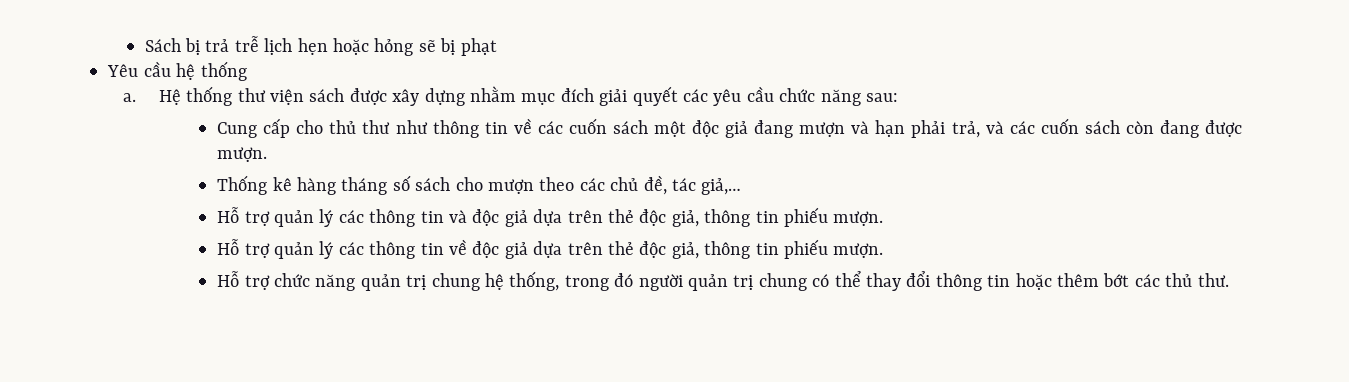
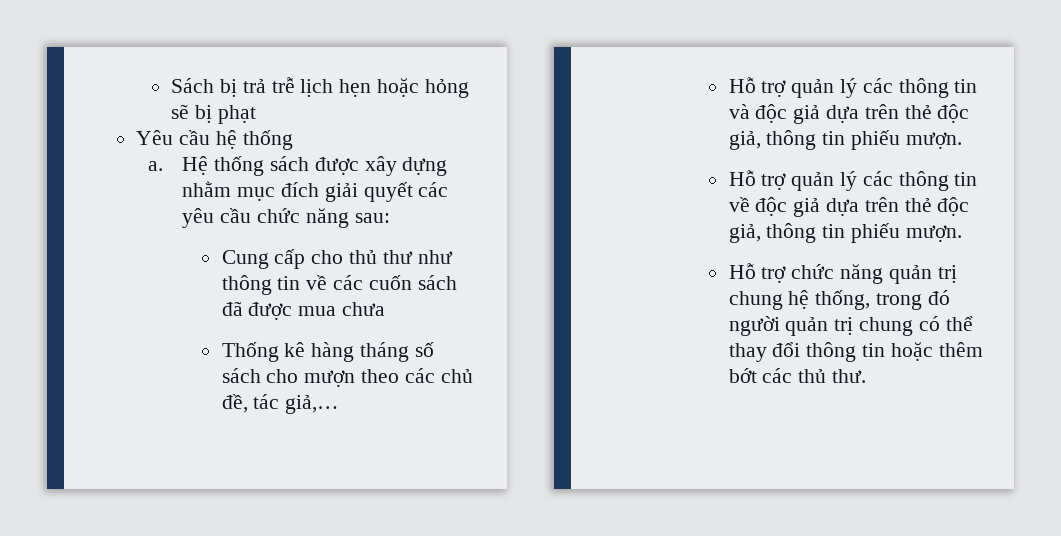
[237,88,305,105] thư viện -> (265, 166) none
[653,118,1242,138] [217,147,268,162] một độc giả đang mượn và hạn phải trả, và các cuốn sách còn đang được mượn. -> [221,301,386,320] đã được mua chưa

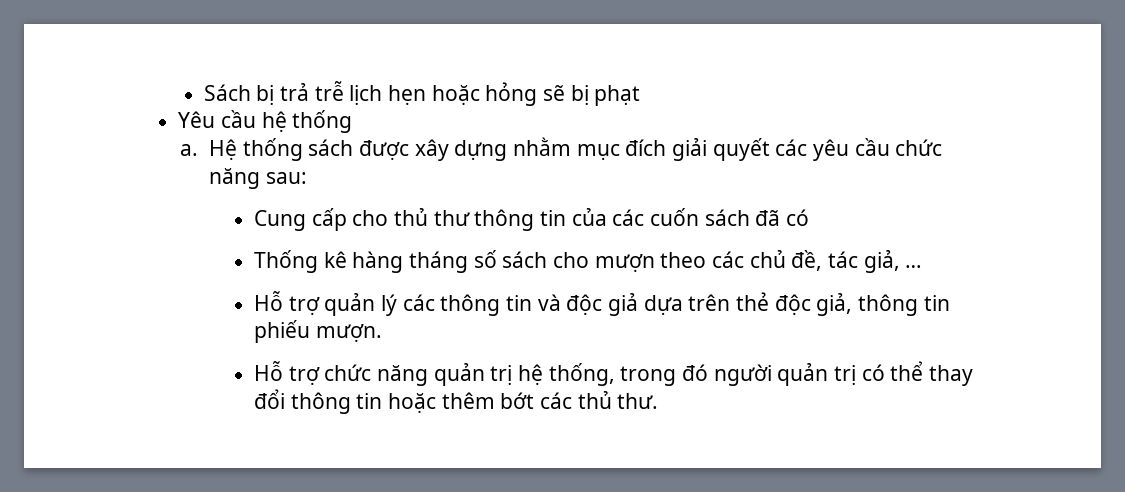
[417,250,453,264] [221,275,328,295] như thông tin về -> [474,208,607,231] thông tin của
[248,302,386,320] được mua chưa -> [786,209,810,226] có
[285,395,340,414] giả,… -> [863,250,923,273] giả, …
[728,170,978,191] [728,197,970,217] [728,223,962,243] // Hỗ trợ quản lý các thông tin về độc giả dựa trên thẻ độc giả, thông tin phiếu mượn. -> (382, 333) none
[728,291,783,310] chung -> (513, 375) none
[859,317,914,336] chung -> (857, 375) none

